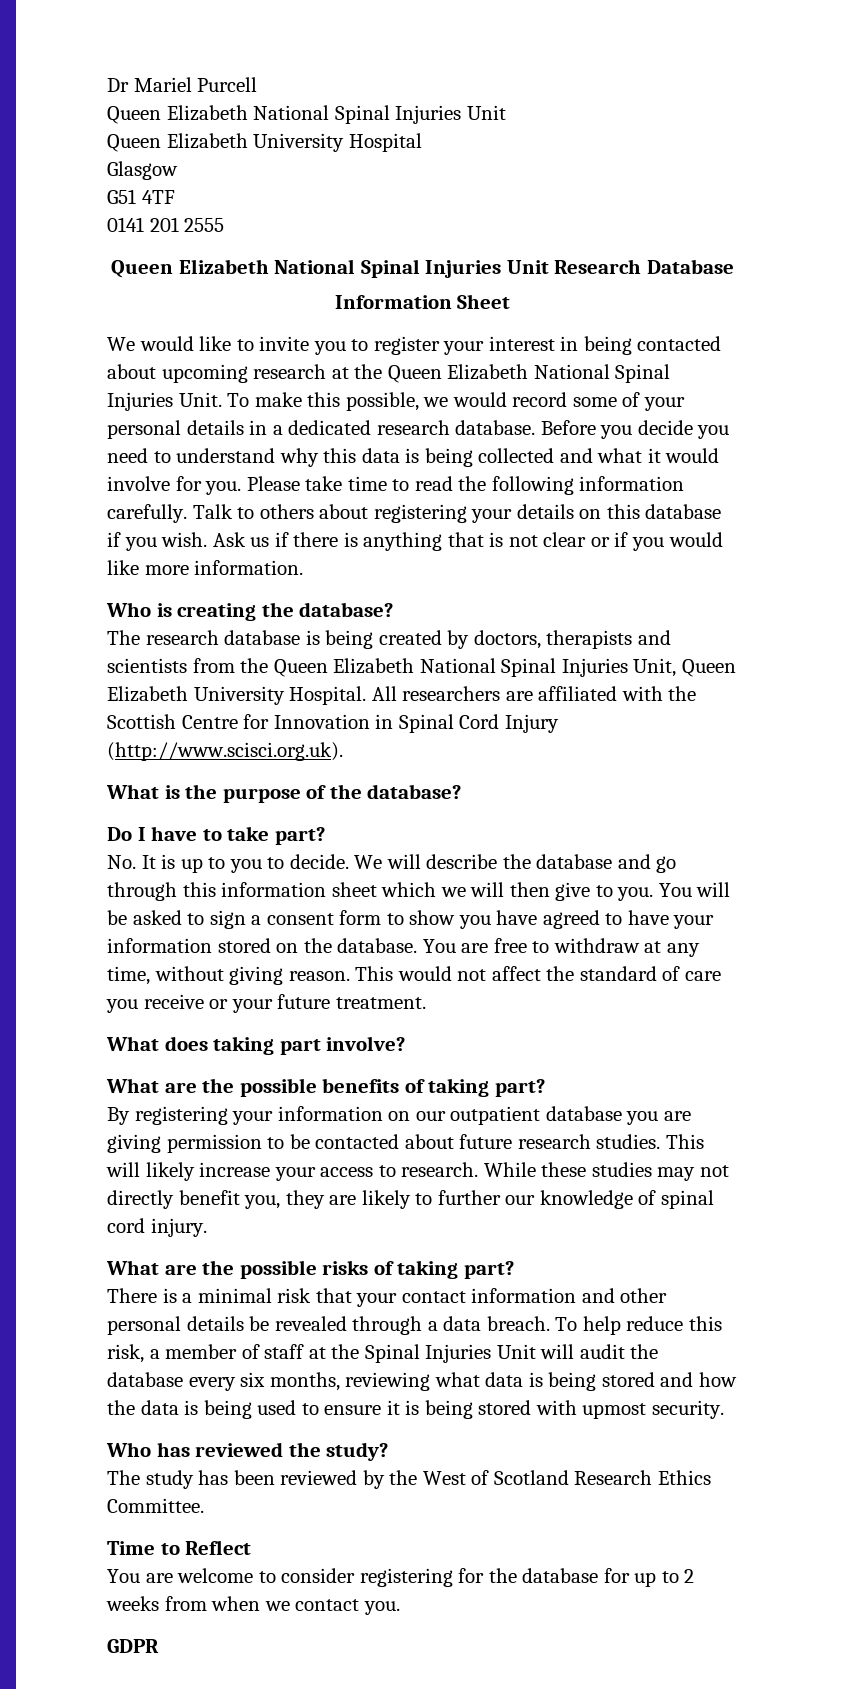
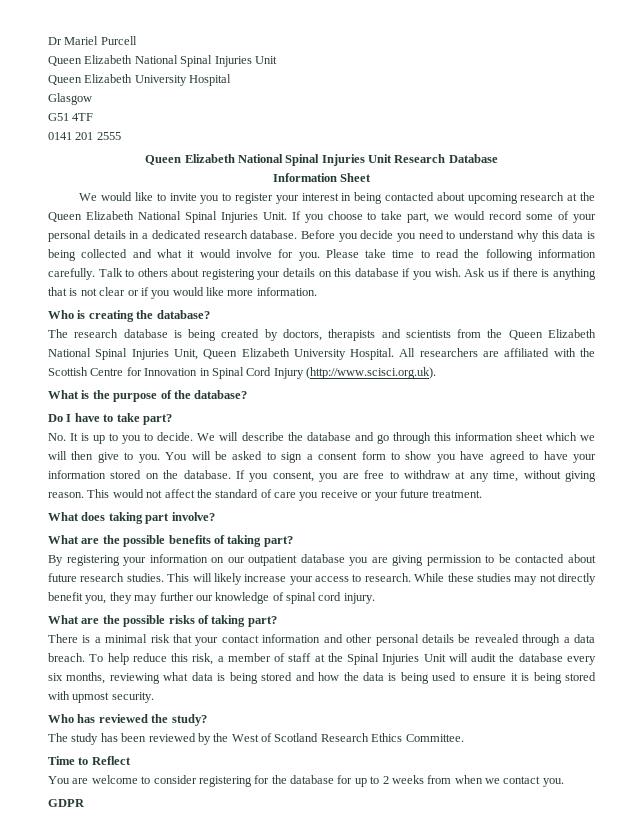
[227,392,419,411] To make this possible, -> [291,211,430,223] If you choose to take part,
[422,939,456,953] You -> [236,470,339,482] If you consent, you
[329,1190,433,1209] are likely to -> [134,595,158,604] may

